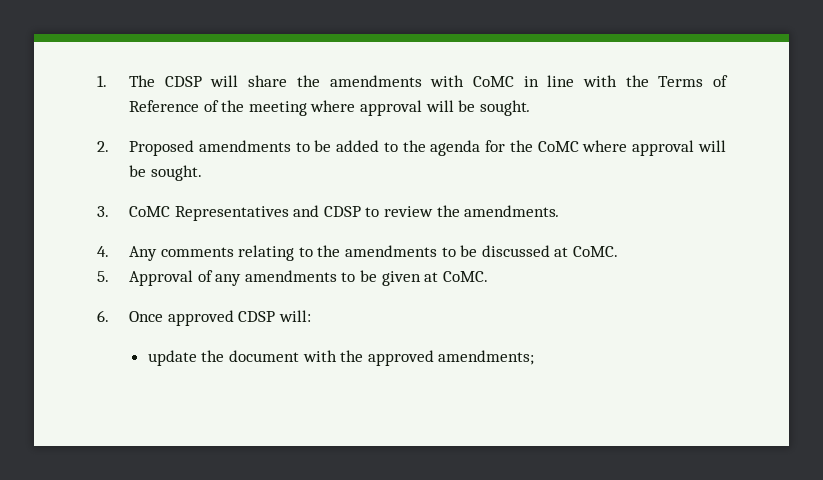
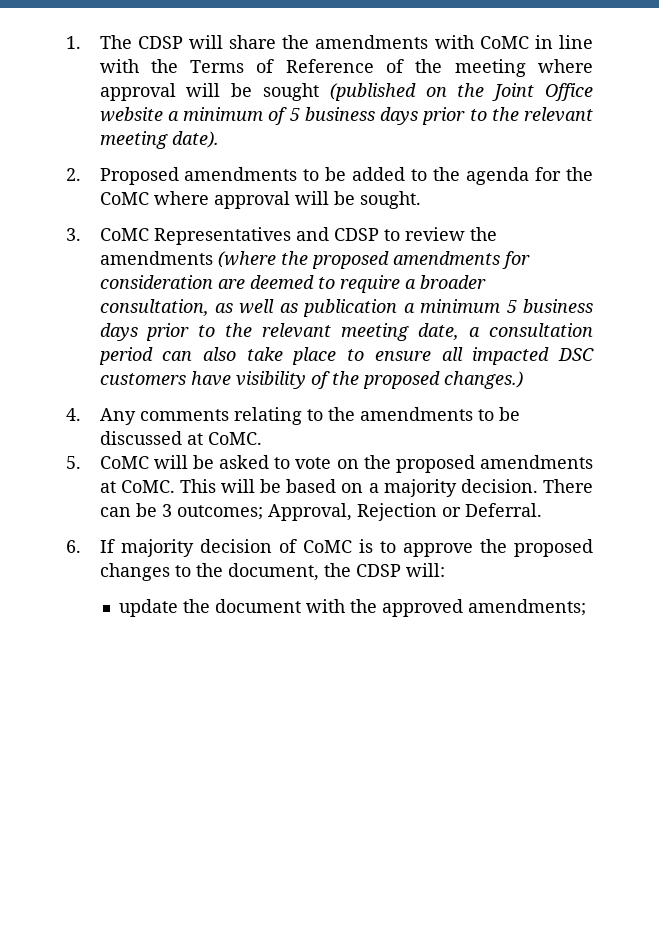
[479,100,530,116] sought. -> [262,83,593,101] [99,107,593,125] [99,131,219,149] sought (published on the Joint Office website a minimum of 5 business days prior to the relevant meeting date).
[464,205,560,217] amendments. -> [99,251,530,269] [99,275,486,293] [99,299,593,317] [99,323,593,341] [98,347,594,365] [99,371,523,389] amendments (where the proposed amendments for consideration are deemed to require a broader consultation, as well as publication a minimum 5 business days prior to the relevant meeting date, a consultation period can also take place to ensure all impacted DSC customers have visibility of the proposed changes.)
[129,270,488,286] [97,310,234,326] Approval of any amendments to be given at CoMC. // 6. Once approved -> [99,455,593,473] [99,479,594,497] [99,503,542,521] [66,539,594,557] [99,563,351,581] CoMC will be asked to vote on the proposed amendments at CoMC. This will be based on a majority decision. There can be 3 outcomes; Approval, Rejection or Deferral. // 6. If majority decision of CoMC is to approve the proposed changes to the document, the

